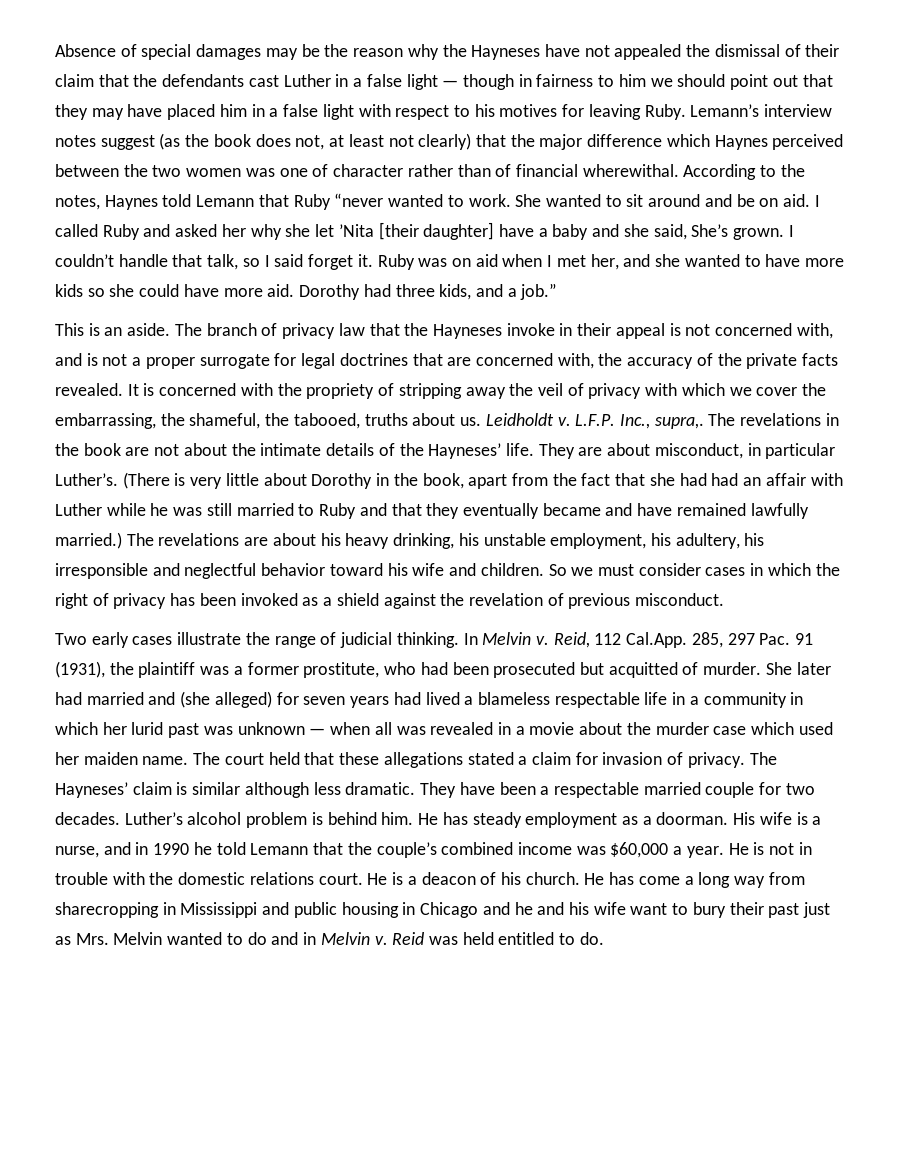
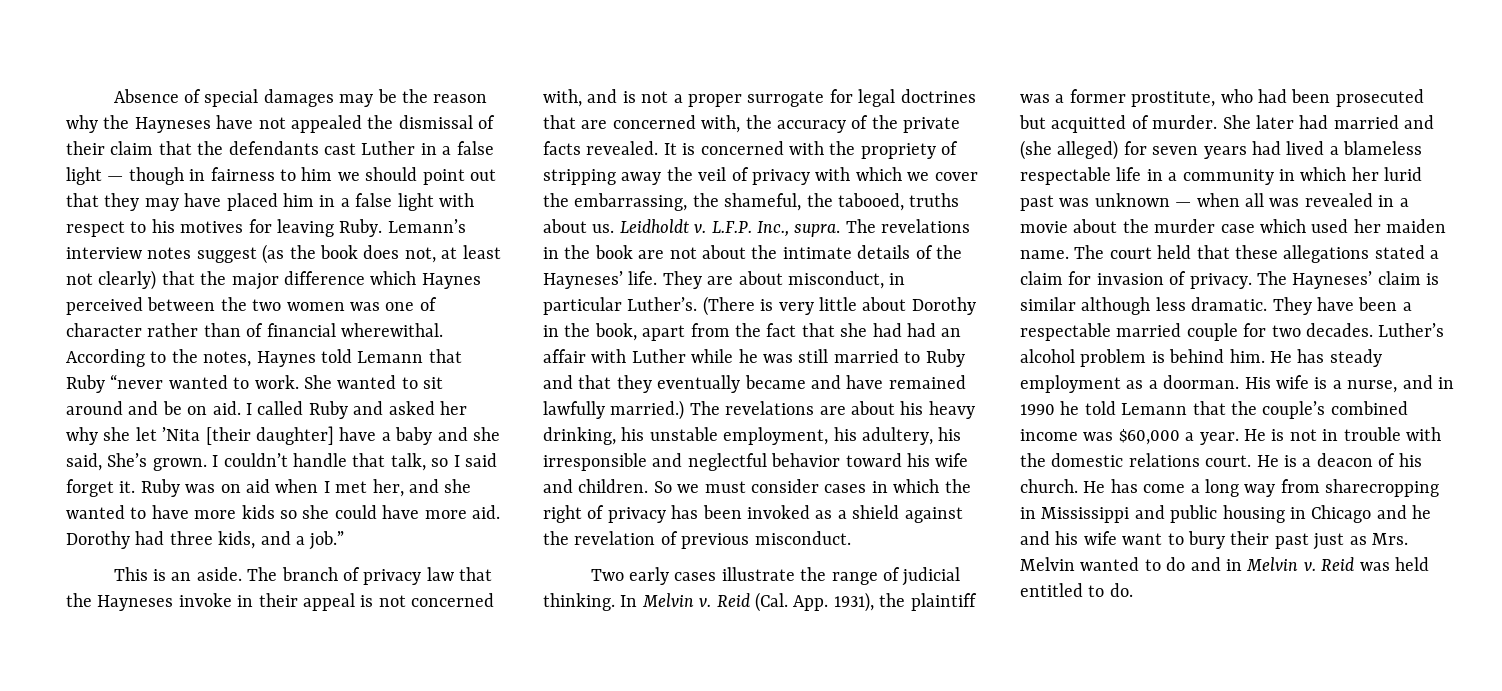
[654,417,704,429] supra,. -> [794,223,841,237] supra.
[553,632,814,648] [55,661,105,678] Reid, 112 Cal.App. 285, 297 Pac. 91 (1931), -> [716,592,874,612] Reid (Cal. App. 1931),

